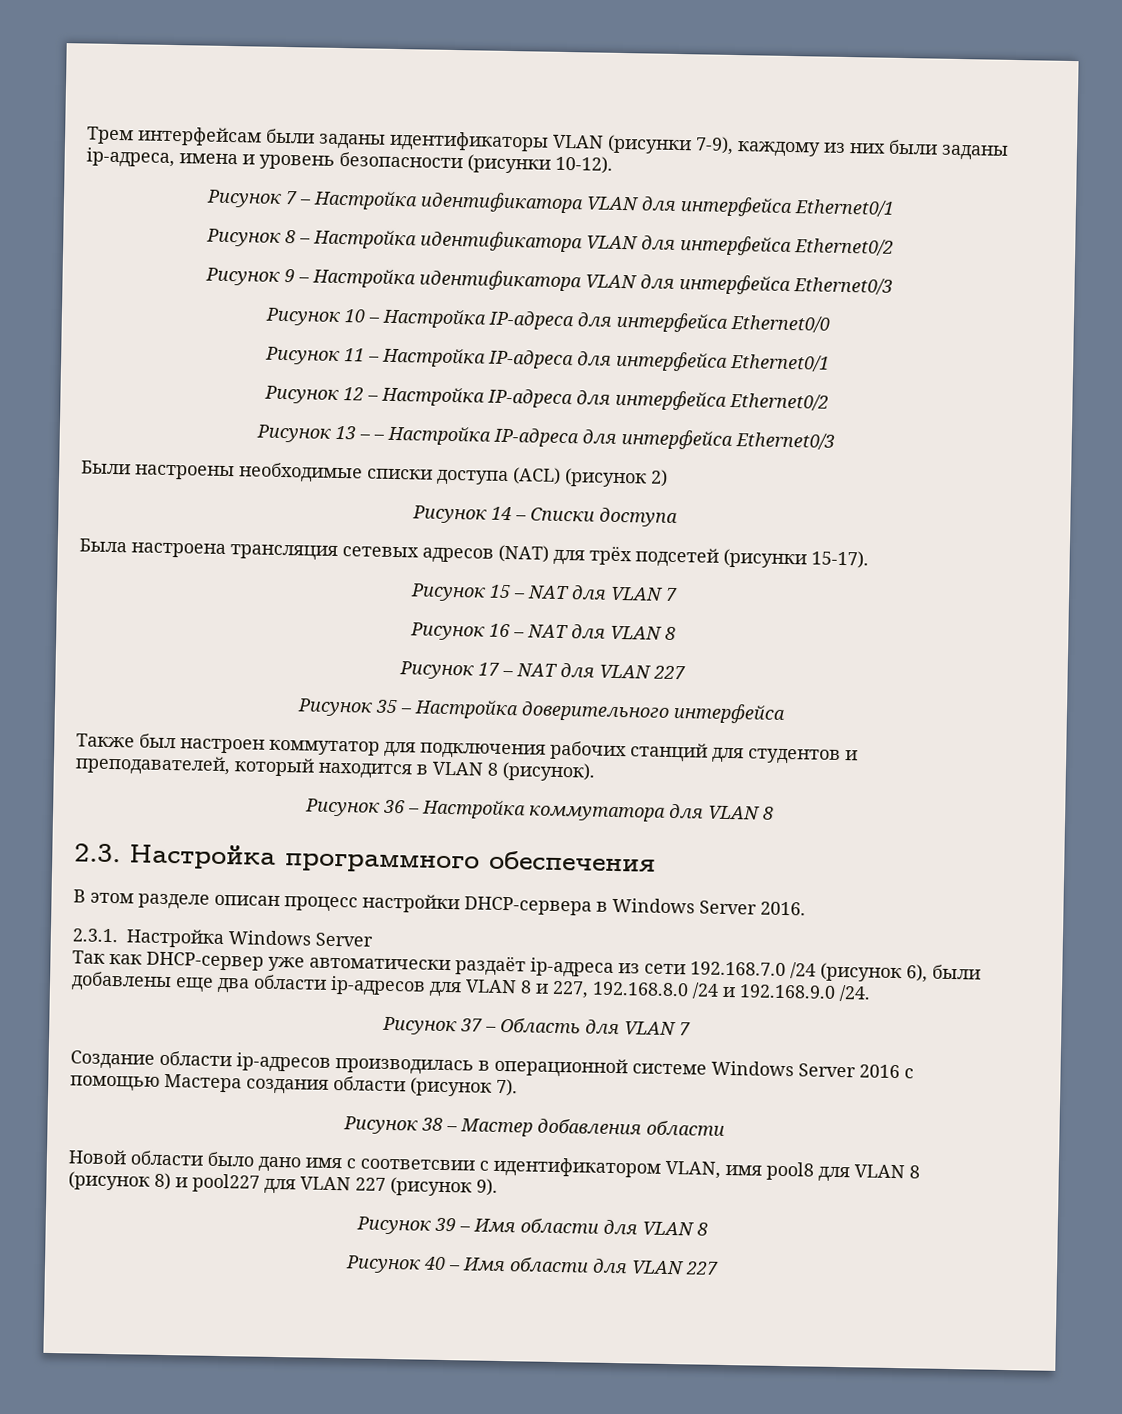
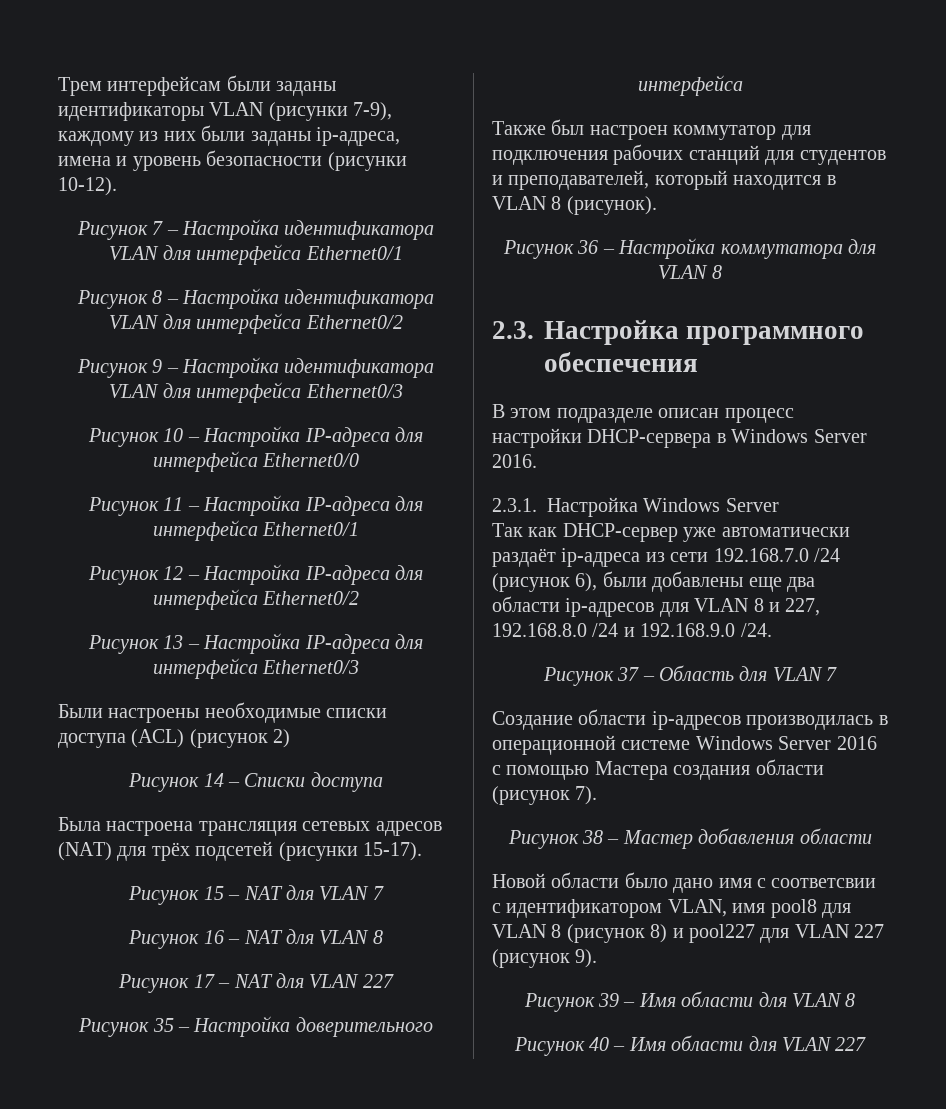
[373,434,385,440] – -> (200, 646) none
[138,893,210,910] разделе -> [556,408,653,423] подразделе

